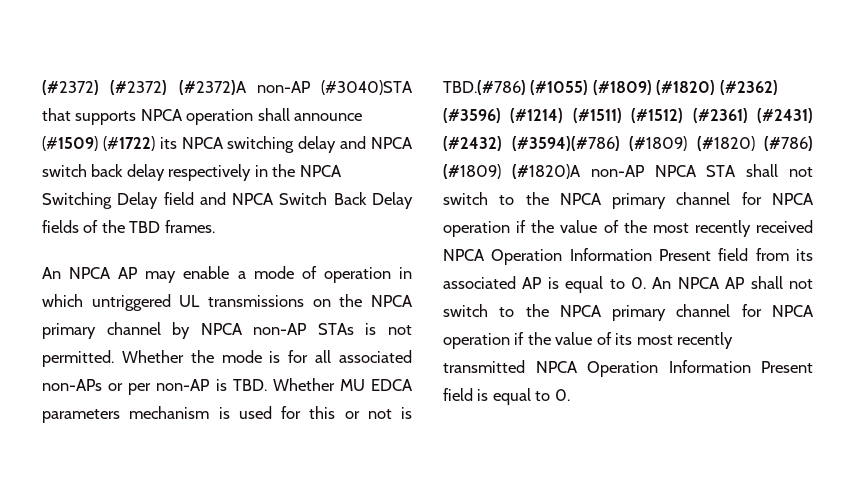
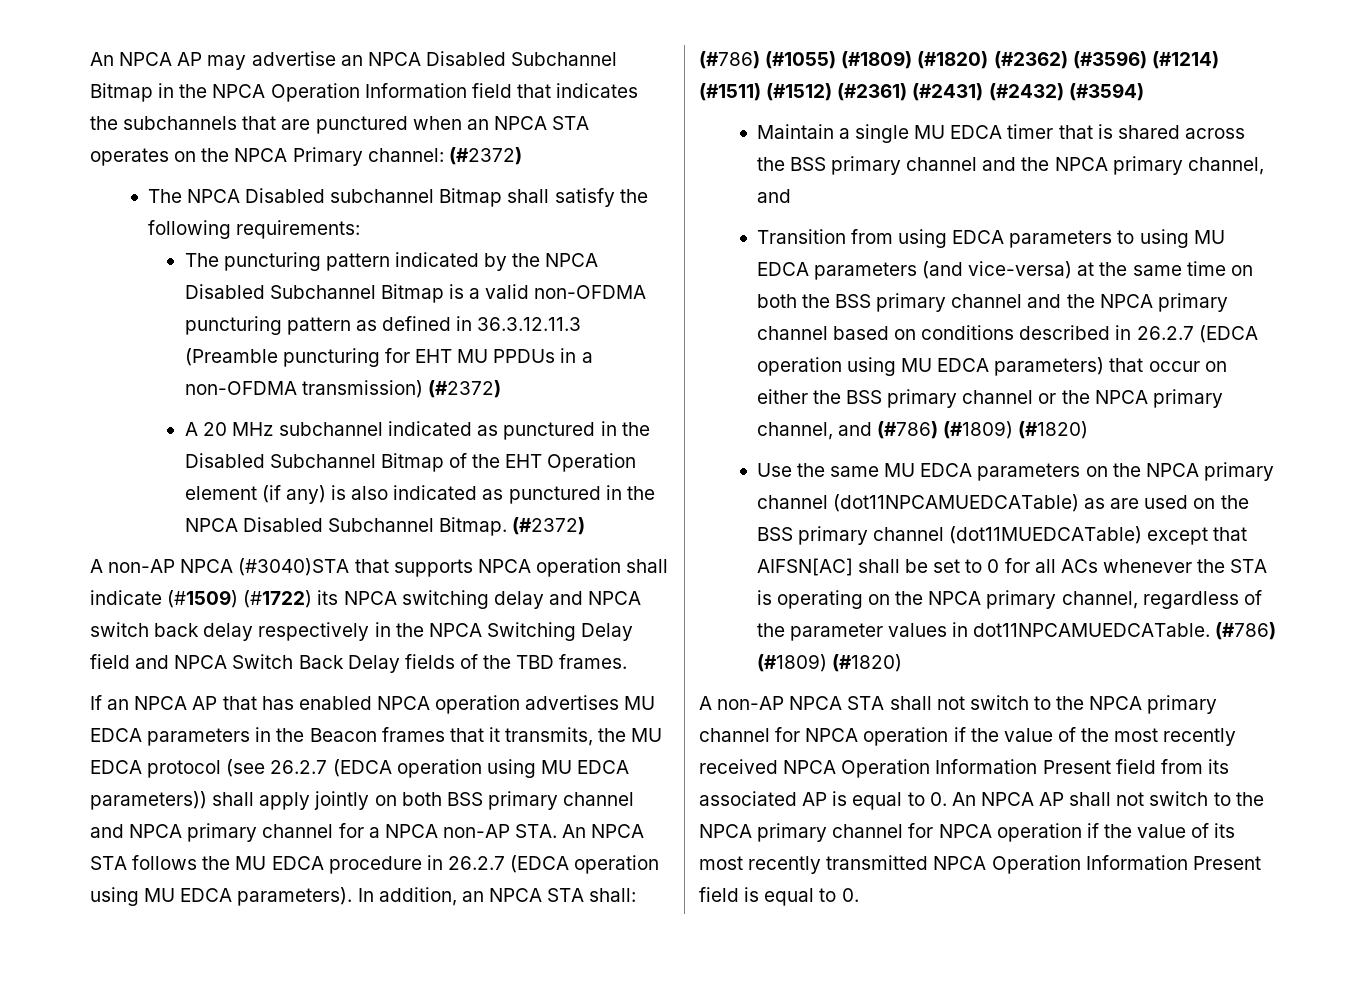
[42,80,311,95] (#2372) (#2372) (#2372)A non-AP -> [90,51,618,70] [90,83,639,102] [90,116,590,134] [90,147,522,166] [147,188,648,207] [147,220,360,239] [184,252,599,271] [184,284,647,303] [184,316,582,335] [184,348,593,367] [184,380,501,398] [184,421,650,440] [184,453,637,472] [184,485,655,504] [184,517,586,536] [90,559,234,573] An NPCA AP may advertise an NPCA Disabled Subchannel Bitmap in the NPCA Operation Information field that indicates the subchannels that are punctured when an NPCA STA operates on the NPCA Primary channel: (#2372) // The NPCA Disabled subchannel Bitmap shall satisfy the following requirements: // The puncturing pattern indicated by the NPCA Disabled Subchannel Bitmap is a valid non-OFDMA puncturing pattern as defined in 36.3.12.11.3 (Preamble puncturing for EHT MU PPDUs in a non-OFDMA transmission) (#2372) // A 20 MHz subchannel indicated as punctured in the Disabled Subchannel Bitmap of the EHT Operation element (if any) is also indicated as punctured in the NPCA Disabled Subchannel Bitmap. (#2372) // A non-AP NPCA
[294,113,363,121] announce -> [90,590,162,605] indicate
[42,266,412,283] [42,294,414,311] [42,322,413,339] [42,350,412,367] [42,378,413,395] [42,406,412,423] [443,80,526,95] An NPCA AP may enable a mode of operation in which untriggered UL transmissions on the NPCA primary channel by NPCA non-AP STAs is not permitted. Whether the mode is for all associated non-APs or per non-AP is TBD. Whether MU EDCA parameters mechanism is used for this or not is TBD.(#786) -> [90,695,656,714] [90,727,663,746] [90,759,630,778] [90,791,635,810] [90,823,645,842] [90,855,660,874] [90,887,637,906] [699,51,760,69] If an NPCA AP that has enabled NPCA operation advertises MU EDCA parameters in the Beacon frames that it transmits, the MU EDCA protocol (see 26.2.7 (EDCA operation using MU EDCA parameters)) shall apply jointly on both BSS primary channel and NPCA primary channel for a NPCA non-AP STA. An NPCA STA follows the MU EDCA procedure in 26.2.7 (EDCA operation using MU EDCA parameters). In addition, an NPCA STA shall: (#786)
[511,136,813,151] [443,164,581,179] (#3594)(#786) (#1809) (#1820) (#786) (#1809) (#1820)A -> [1068,83,1144,101] [756,124,1245,143] [756,156,1264,175] [756,189,791,203] [756,229,1225,248] [756,261,1253,280] [756,293,1228,312] [756,325,1258,343] [756,357,1227,376] [756,389,1223,408] [756,421,1089,440] [756,462,1274,481] [756,494,1249,512] [756,526,1248,545] [756,558,1268,576] [756,590,1262,609] [756,622,1277,641] [756,654,902,672] [699,696,712,710] (#3594) // Maintain a single MU EDCA timer that is shared across the BSS primary channel and the NPCA primary channel, and // Transition from using EDCA parameters to using MU EDCA parameters (and vice-versa) at the same time on both the BSS primary channel and the NPCA primary channel based on conditions described in 26.2.7 (EDCA operation using MU EDCA parameters) that occur on either the BSS primary channel or the NPCA primary channel, and (#786) (#1809) (#1820) // Use the same MU EDCA parameters on the NPCA primary channel (dot11NPCAMUEDCATable) as are used on the BSS primary channel (dot11MUEDCATable) except that AIFSN[AC] shall be set to 0 for all ACs whenever the STA is operating on the NPCA primary channel, regardless of the parameter values in dot11NPCAMUEDCATable. (#786) (#1809) (#1820) // A

